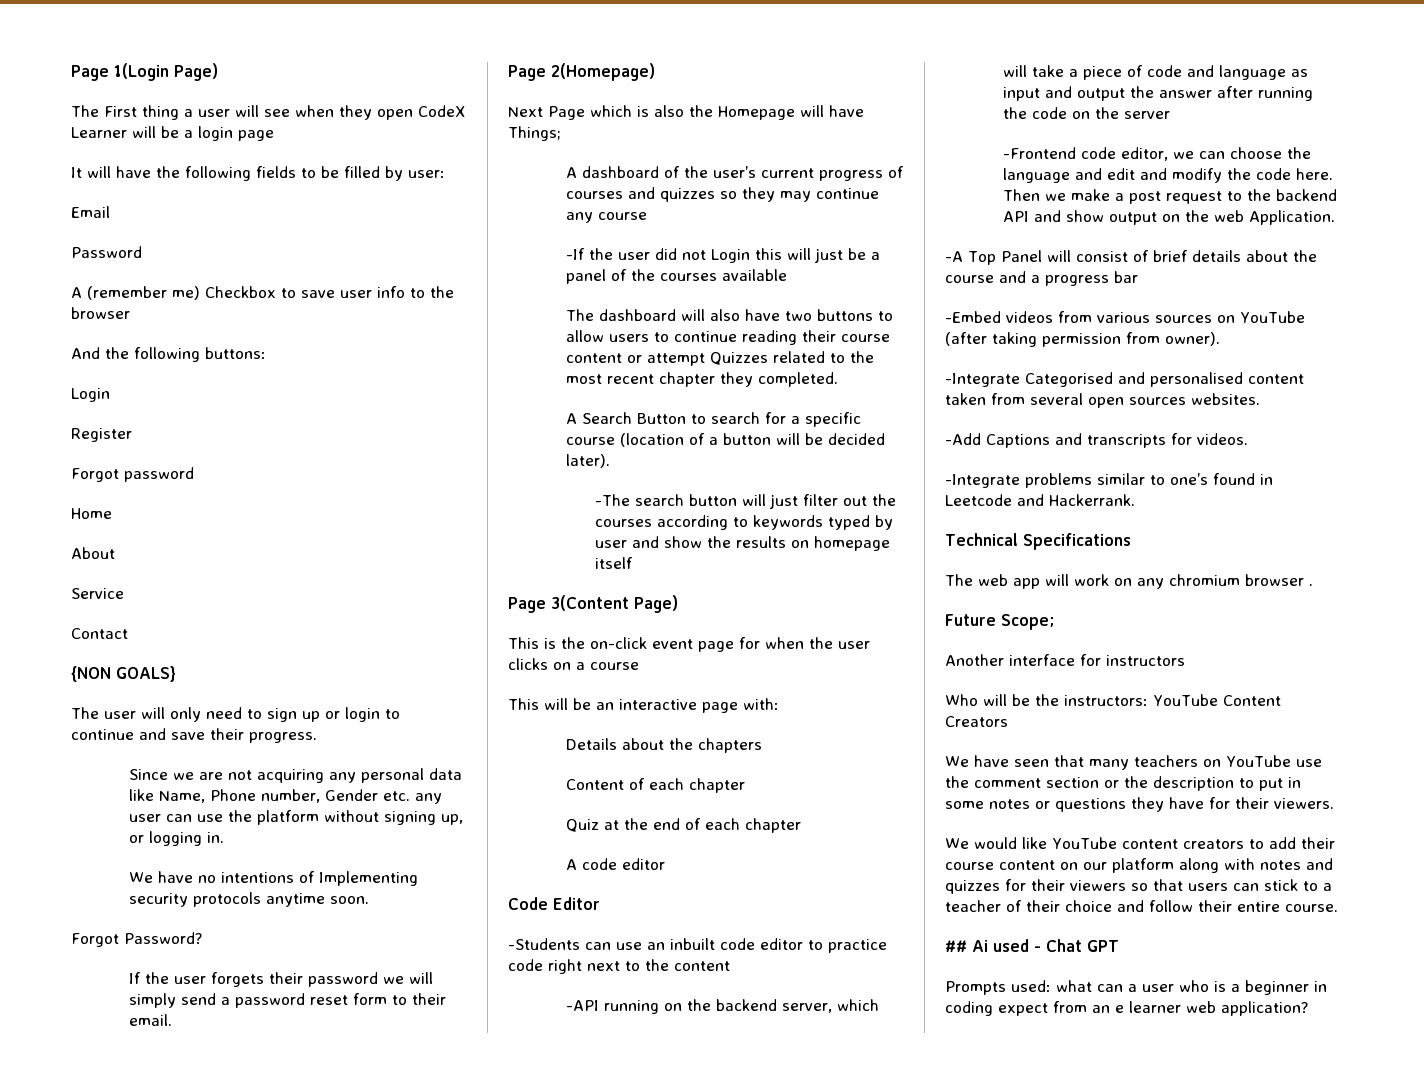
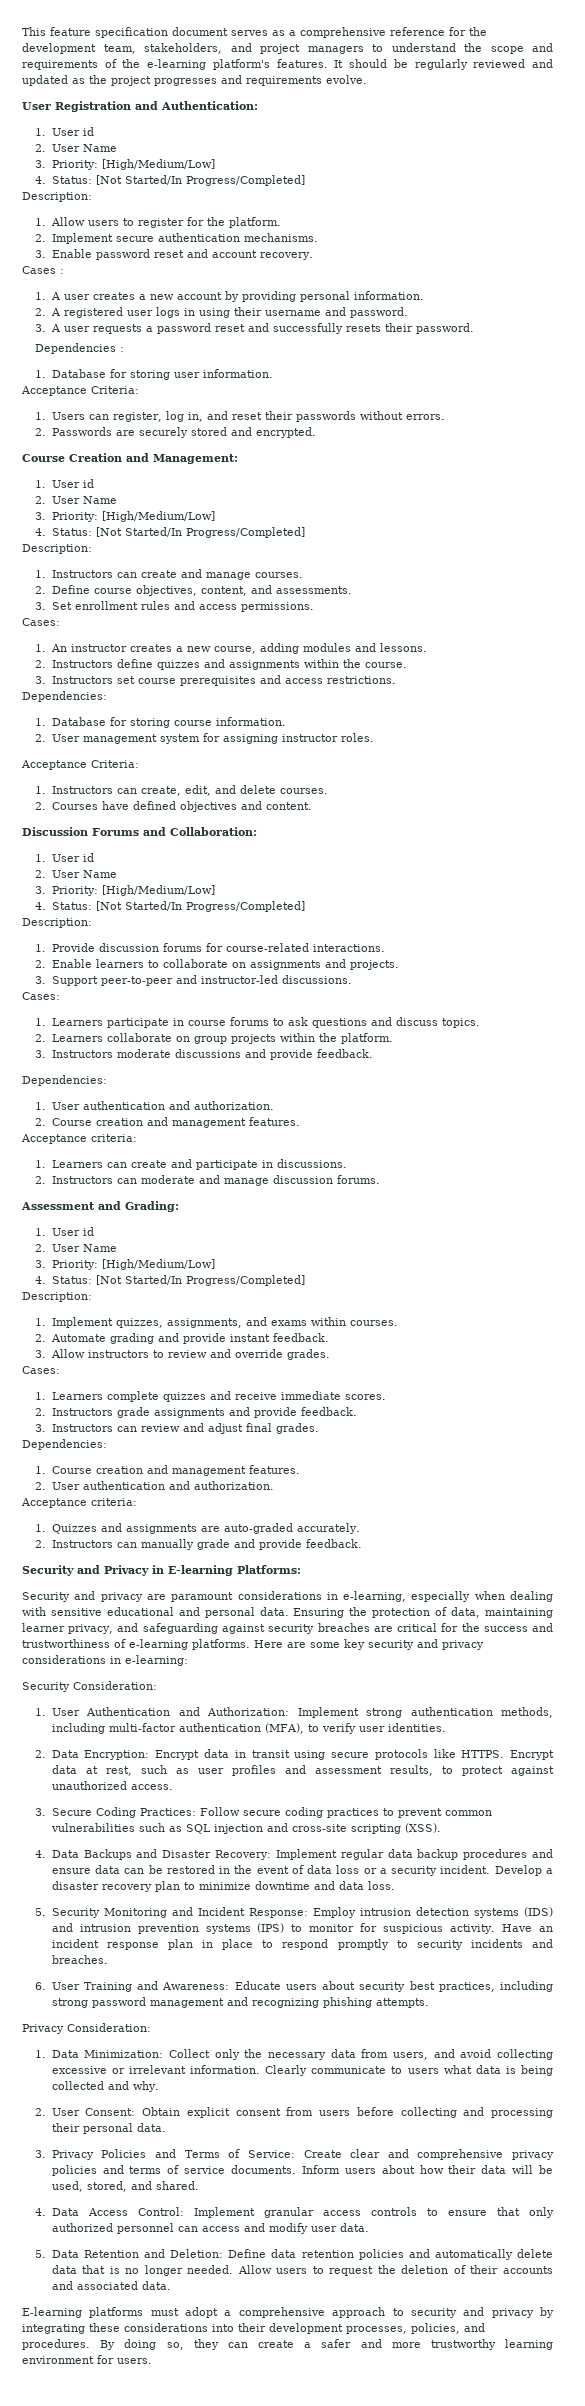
[71,63,218,81] [71,105,465,120] [71,126,274,141] [71,166,445,181] [71,206,110,218] [71,246,142,258] [71,286,454,300] [71,307,130,319] [71,347,266,362] [71,388,110,402] [71,428,132,442] [71,467,194,482] [71,508,112,519] [71,547,115,559] [71,588,124,599] [71,628,128,639] [71,666,176,682] [71,707,400,722] [71,728,317,743] [128,768,462,783] [128,789,442,804] [128,810,463,825] [128,831,224,846] [128,871,418,886] [128,892,369,907] [71,932,202,947] [128,972,433,987] [128,993,446,1008] [128,1014,172,1026] [508,63,655,81] [508,105,864,120] [508,126,561,141] [565,166,904,181] [565,187,879,202] [565,212,647,223] [565,248,880,263] [565,269,787,284] [565,309,893,321] [565,330,890,345] [565,351,874,366] [565,372,838,387] [565,412,861,427] [565,433,885,447] [565,454,610,468] [594,494,896,509] [594,515,893,530] [594,536,890,551] [594,557,633,569] [508,595,678,613] [508,637,870,652] [508,658,639,670] [508,698,779,713] [565,738,762,753] [565,778,745,793] [565,818,801,833] [565,858,665,870] [508,897,600,910] [508,938,887,953] [508,959,730,974] [565,999,879,1014] [1002,65,1308,80] [1002,86,1313,101] [1002,107,1170,119] [1002,147,1311,161] [1002,168,1333,183] [1002,189,1337,204] [1002,210,1335,225] [945,250,1317,265] [945,271,1138,286] [945,311,1305,323] [945,332,1220,347] [945,372,1304,387] [945,393,1260,408] [945,433,1248,448] [945,473,1273,488] [945,494,1135,506] [945,533,1131,550] [945,574,1313,589] [945,614,1054,630] [945,654,1185,666] [945,694,1281,706] [945,716,1008,727] [945,755,1322,770] [945,776,1301,791] [945,797,1334,812] [945,837,1335,849] [945,858,1333,873] [945,879,1332,894] [945,900,1338,912] [945,939,1119,952] [945,980,1327,995] [945,1001,1308,1016] Page 1(Login Page) // The First thing a user will see when they open CodeX Learner will be a login page // It will have the following fields to be filled by user: // Email // Password // A (remember me) Checkbox to save user info to the browser // And the following buttons: // Login // Register // Forgot password // Home // About // Service // Contact // {NON GOALS} // The user will only need to sign up or login to continue and save their progress. // Since we are not acquiring any personal data like Name, Phone number, Gender etc. any user can use the platform without signing up, or logging in. // We have no intentions of Implementing security protocols anytime soon. // Forgot Password? // If the user forgets their password we will simply send a password reset form to their email. // Page 2(Homepage) // Next Page which is also the Homepage will have Things; // A dashboard of the user’s current progress of courses and quizzes so they may continue any course // -If the user did not Login this will just be a panel of the courses available // The dashboard will also have two buttons to allow users to continue reading their course content or attempt Quizzes related to the most recent chapter they completed. // A Search Button to search for a specific course (location of a button will be decided later). // -The search button will just filter out the courses according to keywords typed by user and show the results on homepage itself // Page 3(Content Page) // This is the on-click event page for when the user clicks on a course // This will be an interactive page with: // Details about the chapters // Content of each chapter // Quiz at the end of each chapter // A code editor // Code Editor // -Students can use an inbuilt code editor to practice code right next to the content // -API running on the backend server, which will take a piece of code and language as input and output the answer after running the code on the server // -Frontend code editor, we can choose the language and edit and modify the code here. Then we make a post request to the backend API and show output on the web Application. // -A Top Panel will consist of brief details about the course and a progress bar // -Embed videos from various sources on YouTube (after taking permission from owner). // -Integrate Categorised and personalised content taken from several open sources websites. // -Add Captions and transcripts for videos. // -Integrate problems similar to one’s found in Leetcode and Hackerrank. // Technical Specifications // The web app will work on any chromium browser . // Future Scope; // Another interface for instructors // Who will be the instructors: YouTube Content Creators // We have seen that many teachers on YouTube use the comment section or the description to put in some notes or questions they have for their viewers. // We would like YouTube content creators to add their course content on our platform along with notes and quizzes for their viewers so that users can stick to a teacher of their choice and follow their entire course. // ## Ai used - Chat GPT // Prompts used: what can a user who is a beginner in coding expect from an e learner web application? -> [22,27,487,38] [22,43,553,54] [22,59,554,70] [22,75,367,86] [22,101,258,112] [35,127,94,136] [35,144,117,152] [35,159,215,170] [35,175,305,186] [22,192,92,202] [35,217,281,228] [35,233,318,244] [35,249,313,260] [22,266,64,274] [35,291,424,302] [35,307,408,318] [35,323,474,334] [35,343,125,354] [35,369,273,380] [21,386,139,396] [35,411,445,422] [35,427,316,438] [22,453,238,464] [35,479,94,488] [35,496,117,504] [35,511,215,522] [35,527,305,538] [22,544,92,554] [35,569,303,580] [35,585,352,596] [35,601,314,612] [22,618,60,626] [35,643,427,654] [35,659,407,670] [35,675,396,686] [22,691,107,702] [35,717,286,728] [35,733,374,744] [21,760,139,770] [35,785,328,796] [35,801,312,812] [22,827,257,836] [35,853,94,862] [35,870,117,878] [35,885,215,896] [35,901,305,912] [22,918,92,928] [35,943,385,952] [35,959,399,970] [35,975,352,986] [22,992,60,1000] [35,1017,480,1028] [35,1033,393,1044] [35,1049,373,1060] [22,1075,107,1086] [35,1101,274,1110] [35,1117,300,1128] [21,1134,137,1144] [35,1159,347,1170] [35,1175,380,1186] [21,1201,179,1212] [35,1227,94,1236] [35,1244,117,1252] [35,1259,215,1270] [35,1275,305,1286] [22,1292,92,1302] [35,1317,398,1328] [35,1333,329,1344] [35,1349,330,1360] [22,1366,60,1374] [35,1391,386,1402] [35,1407,357,1418] [35,1423,319,1434] [22,1439,107,1450] [35,1465,300,1476] [35,1481,274,1490] [21,1498,137,1508] [35,1523,360,1534] [35,1539,362,1550] [22,1565,301,1576] [22,1591,553,1602] [22,1607,554,1618] [22,1623,553,1634] [22,1639,484,1650] [22,1655,188,1666] [22,1681,157,1692] [35,1707,553,1718] [51,1723,446,1734] [35,1749,554,1760] [51,1765,555,1776] [51,1781,173,1790] [35,1807,492,1818] [50,1823,441,1834] [35,1849,553,1860] [51,1865,554,1876] [51,1881,395,1892] [35,1907,553,1918] [51,1923,554,1934] [51,1939,553,1950] [51,1955,108,1964] [35,1981,553,1992] [51,1997,429,2008] [22,2023,151,2034] [35,2049,553,2060] [51,2065,553,2076] [51,2081,159,2092] [35,2107,553,2118] [51,2123,166,2134] [35,2149,554,2160] [51,2165,553,2176] [51,2181,199,2192] [35,2207,554,2218] [51,2223,369,2234] [35,2249,553,2260] [51,2265,553,2276] [51,2281,171,2290] [22,2307,555,2318] [22,2323,485,2334] [22,2339,554,2350] [22,2355,152,2364] This feature specification document serves as a comprehensive reference for the development team, stakeholders, and project managers to understand the scope and requirements of the e-learning platform's features. It should be regularly reviewed and updated as the project progresses and requirements evolve. // User Registration and Authentication: // 1. User id // 2. User Name // 3. Priority: [High/Medium/Low] // 4. Status: [Not Started/In Progress/Completed] // Description: // 1. Allow users to register for the platform. // 2. Implement secure authentication mechanisms. // 3. Enable password reset and account recovery. // Cases : // 1. A user creates a new account by providing personal information. // 2. A registered user logs in using their username and password. // 3. A user requests a password reset and successfully resets their password. // Dependencies : // 1. Database for storing user information. // Acceptance Criteria: // 1. Users can register, log in, and reset their passwords without errors. // 2. Passwords are securely stored and encrypted. // Course Creation and Management: // 1. User id // 2. User Name // 3. Priority: [High/Medium/Low] // 4. Status: [Not Started/In Progress/Completed] // Description: // 1. Instructors can create and manage courses. // 2. Define course objectives, content, and assessments. // 3. Set enrollment rules and access permissions. // Cases: // 1. An instructor creates a new course, adding modules and lessons. // 2. Instructors define quizzes and assignments within the course. // 3. Instructors set course prerequisites and access restrictions. // Dependencies: // 1. Database for storing course information. // 2. User management system for assigning instructor roles. // Acceptance Criteria: // 1. Instructors can create, edit, and delete courses. // 2. Courses have defined objectives and content. // Discussion Forums and Collaboration: // 1. User id // 2. User Name // 3. Priority: [High/Medium/Low] // 4. Status: [Not Started/In Progress/Completed] // Description: // 1. Provide discussion forums for course-related interactions. // 2. Enable learners to collaborate on assignments and projects. // 3. Support peer-to-peer and instructor-led discussions. // Cases: // 1. Learners participate in course forums to ask questions and discuss topics. // 2. Learners collaborate on group projects within the platform. // 3. Instructors moderate discussions and provide feedback. // Dependencies: // 1. User authentication and authorization. // 2. Course creation and management features. // Acceptance criteria: // 1. Learners can create and participate in discussions. // 2. Instructors can moderate and manage discussion forums. // Assessment and Grading: // 1. User id // 2. User Name // 3. Priority: [High/Medium/Low] // 4. Status: [Not Started/In Progress/Completed] // Description: // 1. Implement quizzes, assignments, and exams within courses. // 2. Automate grading and provide instant feedback. // 3. Allow instructors to review and override grades. // Cases: // 1. Learners complete quizzes and receive immediate scores. // 2. Instructors grade assignments and provide feedback. // 3. Instructors can review and adjust final grades. // Dependencies: // 1. Course creation and management features. // 2. User authentication and authorization. // Acceptance criteria: // 1. Quizzes and assignments are auto-graded accurately. // 2. Instructors can manually grade and provide feedback. // Security and Privacy in E-learning Platforms: // Security and privacy are paramount considerations in e-learning, especially when dealing with sensitive educational and personal data. Ensuring the protection of data, maintaining learner privacy, and safeguarding against security breaches are critical for the success and trustworthiness of e-learning platforms. Here are some key security and privacy considerations in e-learning: // Security Consideration: // 1. User Authentication and Authorization: Implement strong authentication methods, including multi-factor authentication (MFA), to verify user identities. // 2. Data Encryption: Encrypt data in transit using secure protocols like HTTPS. Encrypt data at rest, such as user profiles and assessment results, to protect against unauthorized access. // 3. Secure Coding Practices: Follow secure coding practices to prevent common vulnerabilities such as SQL injection and cross-site scripting (XSS). // 4. Data Backups and Disaster Recovery: Implement regular data backup procedures and ensure data can be restored in the event of data loss or a security incident. Develop a disaster recovery plan to minimize downtime and data loss. // 5. Security Monitoring and Incident Response: Employ intrusion detection systems (IDS) and intrusion prevention systems (IPS) to monitor for suspicious activity. Have an incident response plan in place to respond promptly to security incidents and breaches. // 6. User Training and Awareness: Educate users about security best practices, including strong password management and recognizing phishing attempts. // Privacy Consideration: // 1. Data Minimization: Collect only the necessary data from users, and avoid collecting excessive or irrelevant information. Clearly communicate to users what data is being collected and why. // 2. User Consent: Obtain explicit consent from users before collecting and processing their personal data. // 3. Privacy Policies and Terms of Service: Create clear and comprehensive privacy policies and terms of service documents. Inform users about how their data will be used, stored, and shared. // 4. Data Access Control: Implement granular access controls to ensure that only authorized personnel can access and modify user data. // 5. Data Retention and Deletion: Define data retention policies and automatically delete data that is no longer needed. Allow users to request the deletion of their accounts and associated data. // E-learning platforms must adopt a comprehensive approach to security and privacy by integrating these considerations into their development processes, policies, and procedures. By doing so, they can create a safer and more trustworthy learning environment for users.

